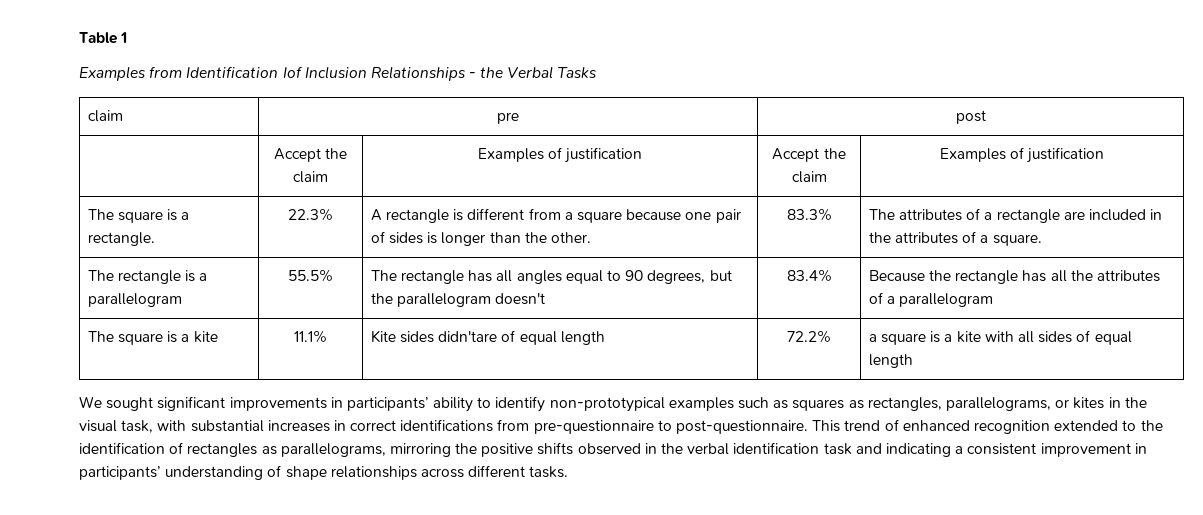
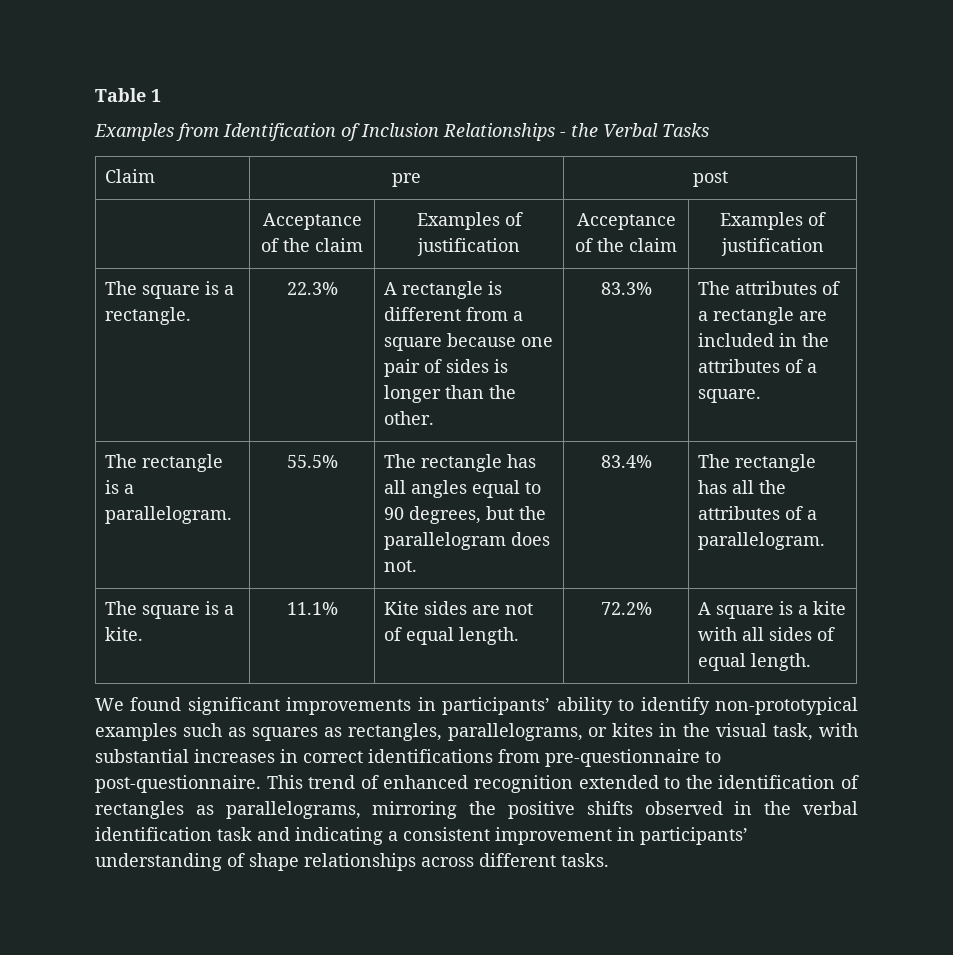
[282,66,303,78] Iof -> [341,123,360,141] of
[87,110,123,122] claim -> [105,169,156,183] Claim
[273,148,321,162] Accept -> [262,213,362,230] [261,238,279,252] Acceptance of
[772,148,820,162] Accept -> [576,213,676,230] [575,238,593,252] Acceptance of
[87,293,182,307] parallelogram -> [105,506,233,524] parallelogram.
[495,293,546,305] doesn't -> [511,532,551,546] [384,560,418,572] does not.
[868,270,952,282] Because the -> [698,454,731,468] The
[899,293,994,307] [87,331,218,345] parallelogram // The square is a kite -> [698,532,826,550] [105,601,235,619] [105,627,144,641] parallelogram. // The square is a kite.
[438,330,605,345] didn'tare of equal length -> [472,603,534,615] [384,627,520,645] are not of equal length.
[868,334,877,342] a -> [698,602,712,615] A
[868,354,913,368] length -> [751,653,812,671] length.
[106,397,154,411] sought -> [130,697,182,711] found

